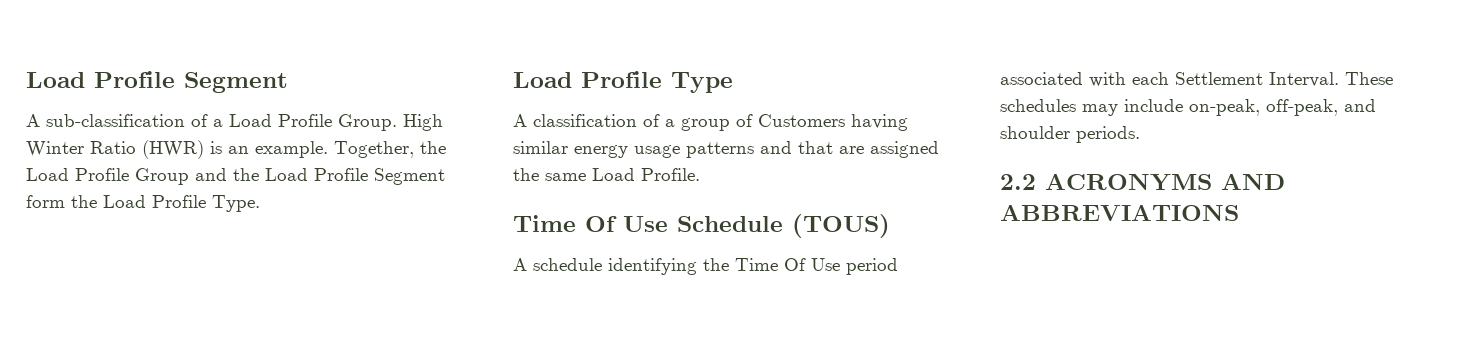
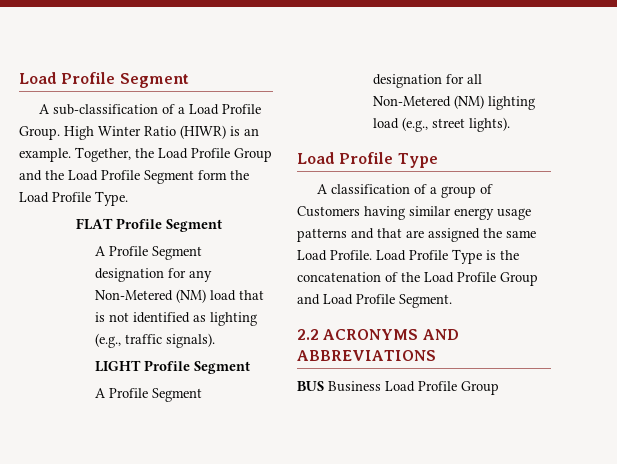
[142,140,204,159] (HWR) -> [180,125,226,139] (HIWR)
(260, 203) none -> [75,218,222,232] [95,246,203,260] [95,268,213,282] [95,289,265,303] [95,312,258,326] [95,333,216,348] [95,360,251,374] [95,388,203,402] [373,74,483,88] [373,95,536,110] [373,117,511,132] // FLAT Profile Segment // A Profile Segment designation for any Non-Metered (NM) load that is not identified as lighting (e.g., traffic signals). // LIGHT Profile Segment // A Profile Segment designation for all Non-Metered (NM) lighting load (e.g., street lights).
[513,214,890,238] [513,258,898,275] [1000,72,1393,87] [1000,99,1376,116] [1000,126,1140,143] // Time Of Use Schedule (TOUS) // A schedule identifying the Time Of Use period associated with each Settlement Interval. These schedules may include on-peak, off-peak, and shoulder periods. -> [376,249,519,264] [297,272,538,286] [297,294,452,308] Load Profile Type is the concatenation of the Load Profile Group and Load Profile Segment.
(1239, 212) none -> [297,381,499,395] // BUS Business Load Profile Group

